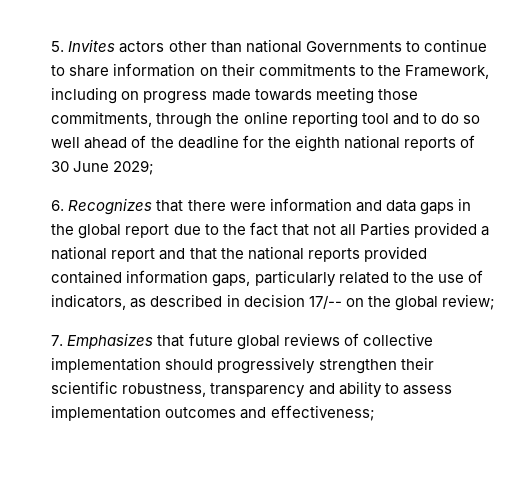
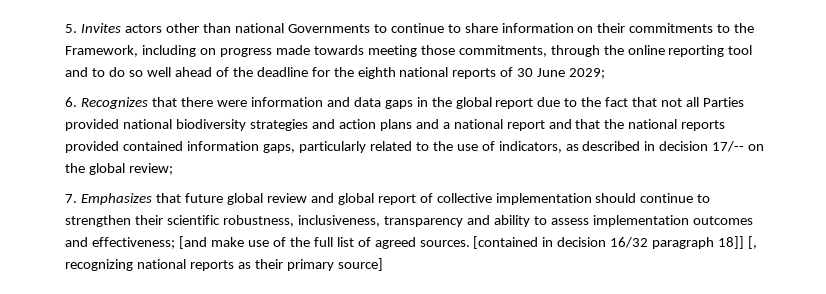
(477, 230) none -> [123,119,439,131] national biodiversity strategies and action plans and
[283,333,340,346] reviews -> [267,193,416,205] review and global report
[217,357,316,374] progressively -> [640,193,711,203] continue to
(207, 390) none -> [298,215,381,227] inclusiveness,
(375, 413) none -> [179,236,757,249] [65,258,383,271] [and make use of the full list of agreed sources. [contained in decision 16/32 paragraph 18]] [, recognizing national reports as their primary source]

